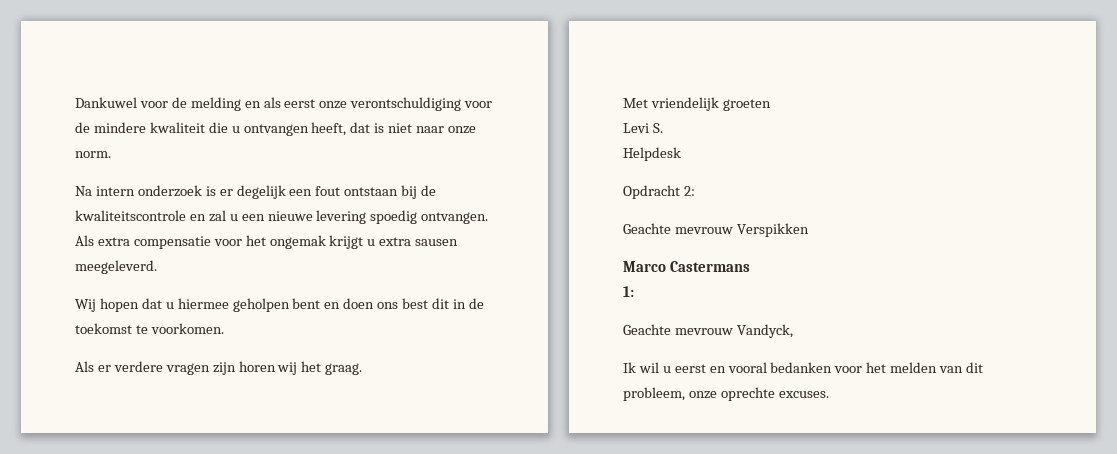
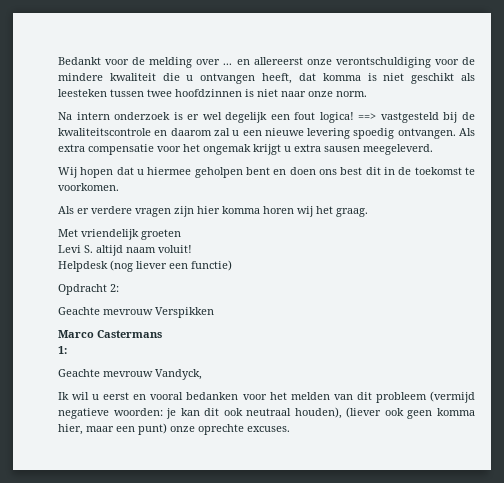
[75,97,137,108] Dankuwel -> [58,57,101,65] Bedankt
[244,97,316,108] en als eerst -> [196,57,303,65] over ... en allereerst
(371, 127) none -> [322,73,475,84] [58,89,242,97] komma is niet geschikt als leesteken tussen twee hoofdzinnen
(233, 192) none -> [202,112,222,120] wel
[344,187,399,196] ontstaan -> [319,112,439,123] logica! ==> vastgesteld
(206, 217) none -> [170,128,212,136] daarom
(236, 368) none -> [197,206,260,214] hier komma
[623,147,681,161] // Helpdesk -> [96,245,192,256] [58,260,232,272] altijd naam voluit! // Helpdesk (nog liever een functie)
[623,387,685,401] probleem, -> [375,391,475,403] [58,407,475,419] [58,423,167,435] probleem (vermijd negatieve woorden: je kan dit ook neutraal houden), (liever ook geen komma hier, maar een punt)

